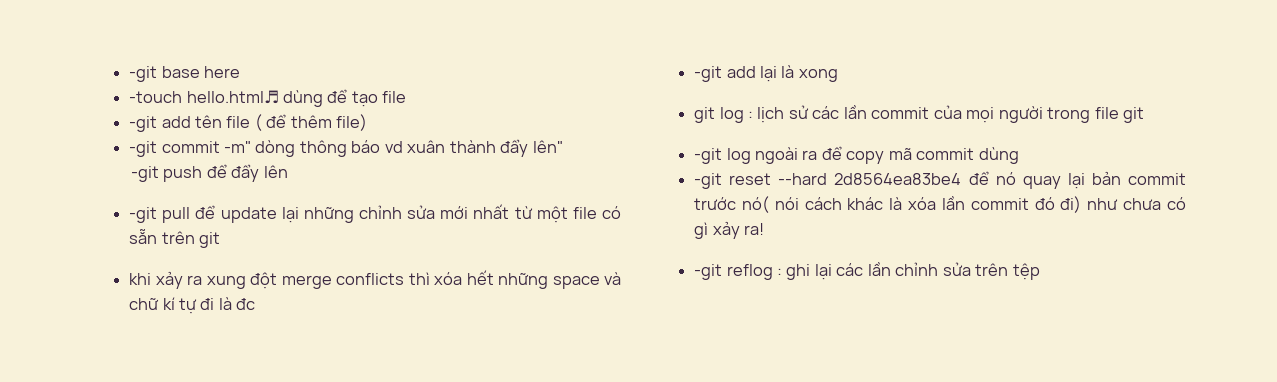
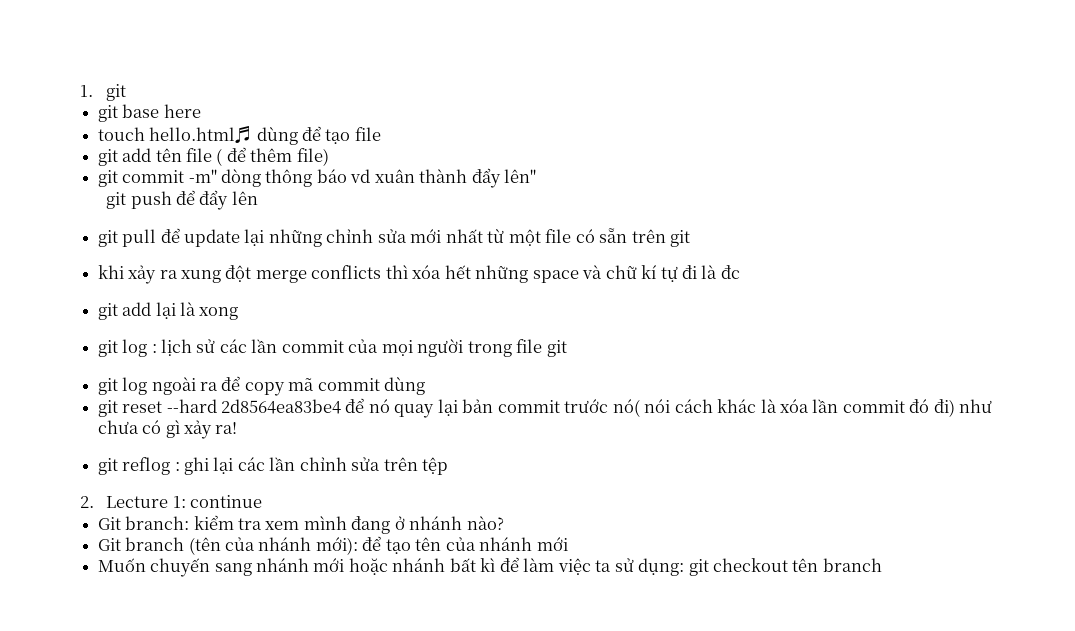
[129,66,158,82] -git -> [79,84,127,101] [97,105,118,122] 1. git // git
[129,91,183,103] -touch -> [97,127,145,141] touch
[129,116,158,132] -git -> [97,149,118,166] git
[129,141,158,157] -git -> [97,170,118,187] git
[130,166,159,182] -git -> [106,192,127,209] git
[129,207,158,223] -git -> [97,230,118,247] git
[694,66,723,82] -git -> [97,303,118,320] git
[694,148,723,164] -git -> [97,378,118,395] git
[694,173,723,189] -git -> [97,400,118,417] git
[694,264,723,280] -git -> [97,458,118,475] git
(1040, 271) none -> [79,495,262,508] [97,515,504,534] [97,536,568,555] [97,557,882,577] // 2. Lecture 1: continue // Git branch: kiểm tra xem mình đang ở nhánh nào? // Git branch (tên của nhánh mới): để tạo tên của nhánh mới // Muốn chuyến sang nhánh mới hoặc nhánh bất kì để làm việc ta sử dụng: git checkout tên branch

